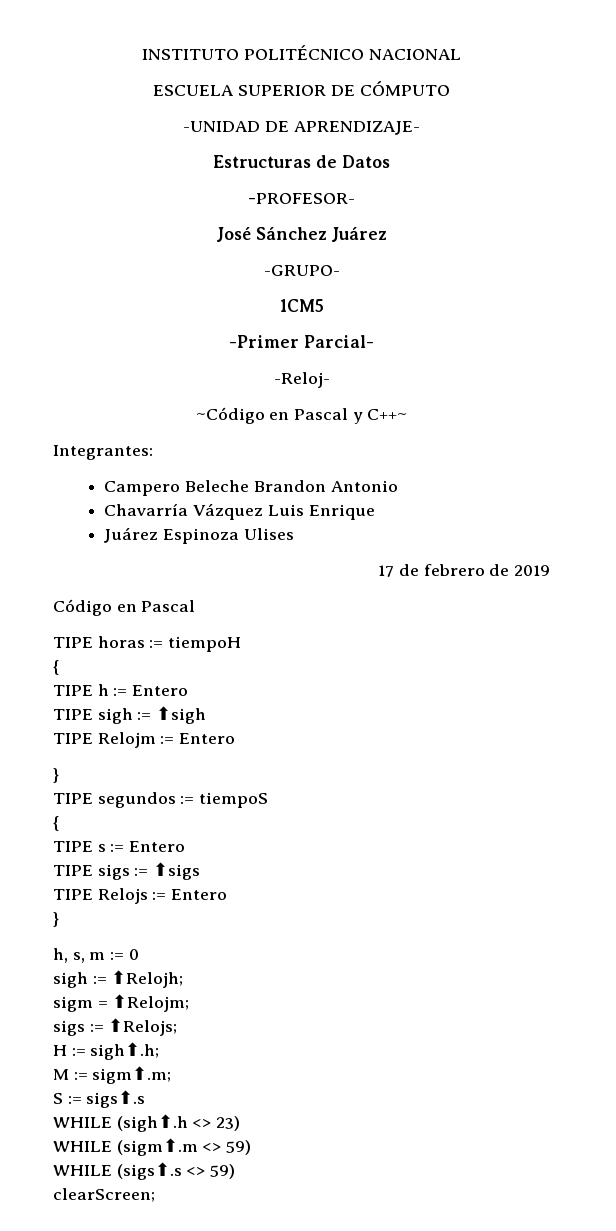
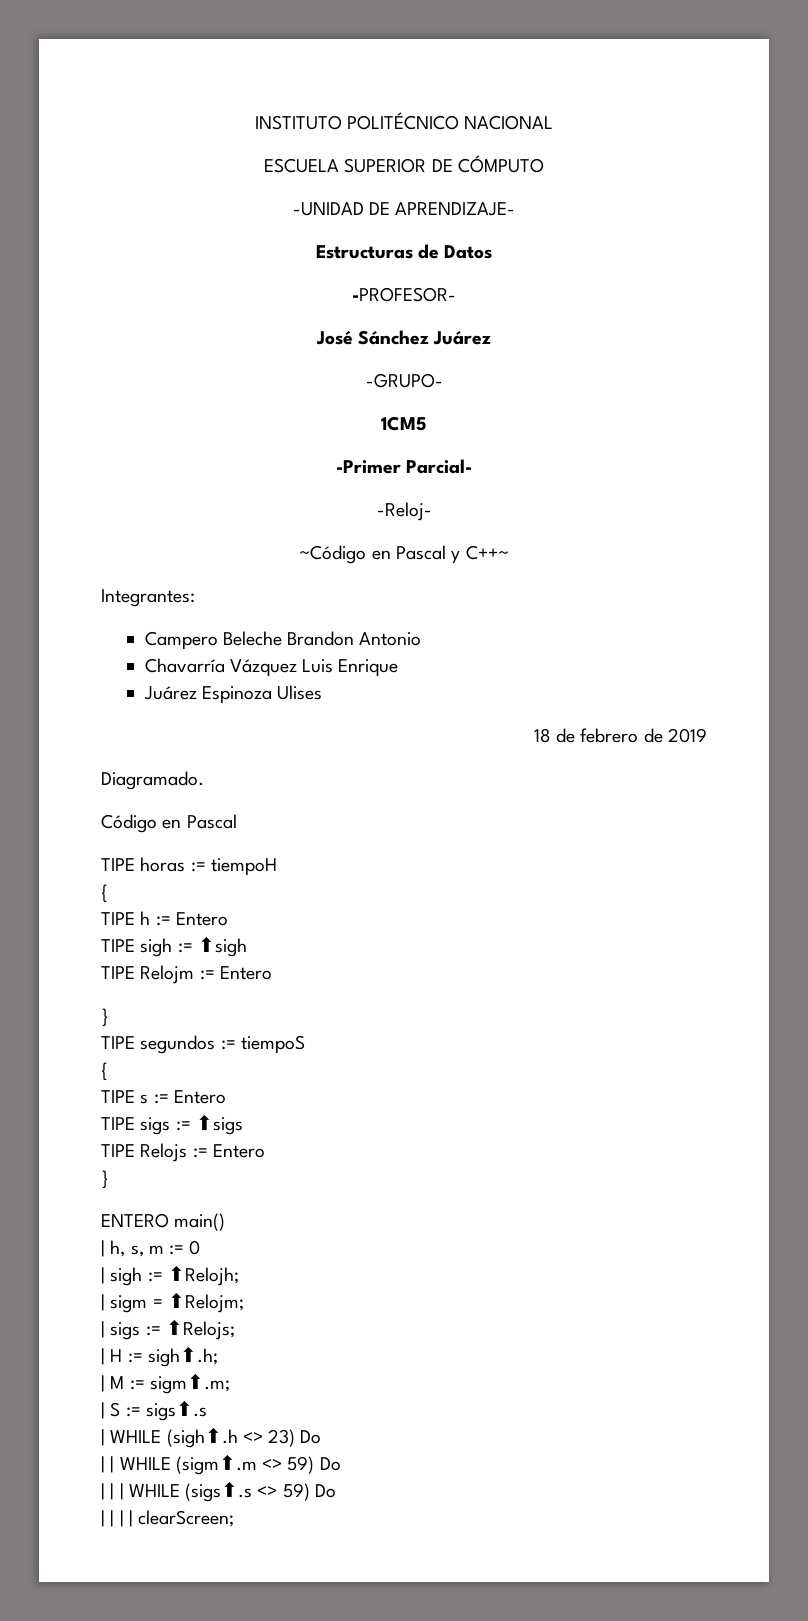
[378,565,395,577] 17 -> [533,728,551,743] 18
(551, 570) none -> [101,771,204,790] // Diagramado.
(59, 919) none -> [101,1213,226,1231] [101,1240,105,1257] ENTERO main() // |
(139, 954) none -> [101,1267,105,1284] |
(184, 979) none -> [101,1294,105,1311] |
(190, 1003) none -> [101,1321,105,1338] |
(178, 1027) none -> [101,1348,105,1365] |
(160, 1051) none -> [101,1375,105,1392] |
(172, 1075) none -> [101,1402,105,1419] |
(146, 1099) none -> [101,1429,105,1446] |
(241, 1123) // -> [300,1430,322,1444] [101,1456,115,1473] Do // | |
(252, 1147) // -> [319,1457,341,1471] [101,1483,124,1500] Do // | | |
(236, 1171) // -> [314,1484,336,1498] [101,1510,133,1527] Do // | | | |

